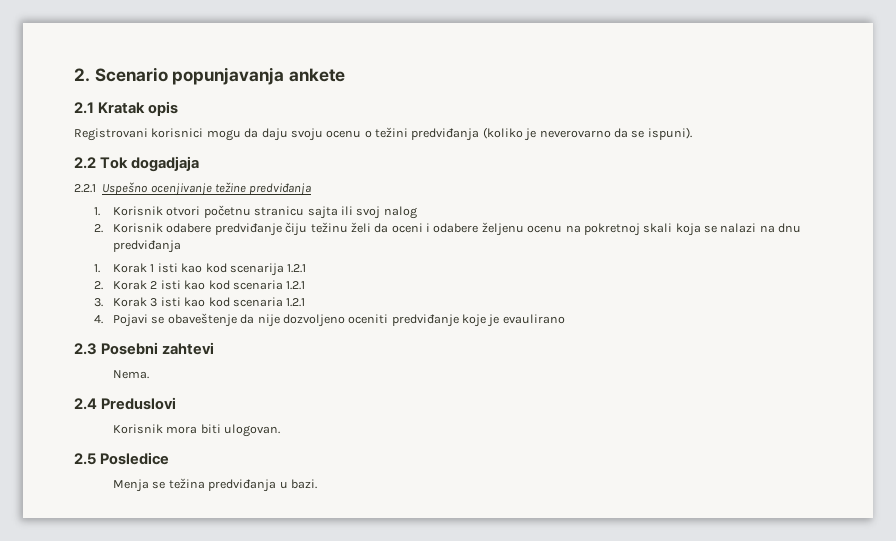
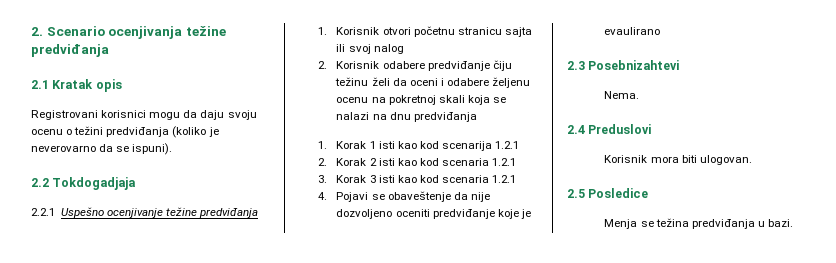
[172,67,346,85] popunjavanja ankete -> [108,26,226,39] [31,44,109,57] ocenjivanja težine predviđanja
[100,156,200,172] Tok dogadjaja -> [52,177,137,190] Tokdogadjaja
[101,342,215,355] Posebni zahtevi -> [588,60,680,70] Posebnizahtevi

